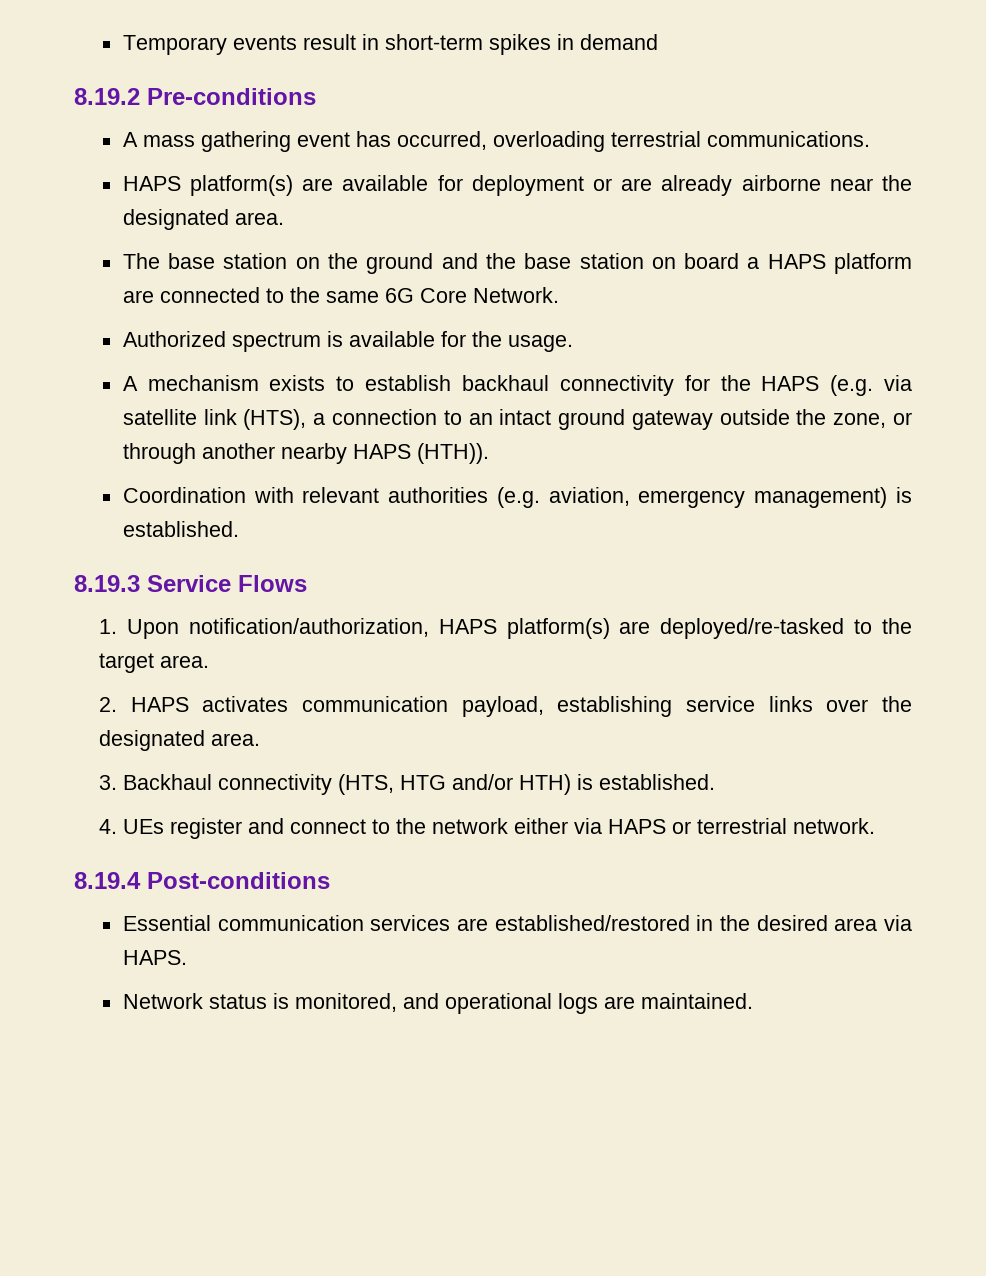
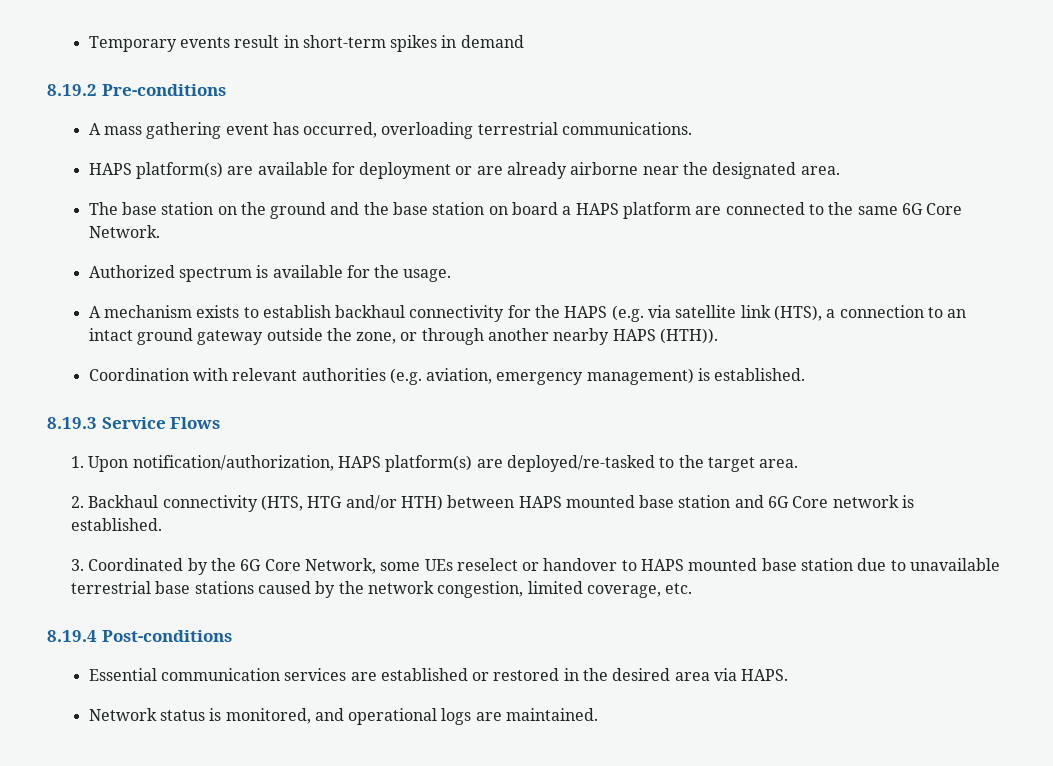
[130,696,913,717] [99,730,261,751] [99,775,118,790] HAPS activates communication payload, establishing service links over the designated area. // 3. -> (84, 502) none
[577,774,716,790] [99,818,876,839] is established. // 4. UEs register and connect to the network either via HAPS or terrestrial network. -> [447,495,915,508] [70,518,162,531] [70,558,1001,575] [70,581,693,598] between HAPS mounted base station and 6G Core network is established. // 3. Coordinated by the 6G Core Network, some UEs reselect or handover to HAPS mounted base station due to unavailable terrestrial base stations caused by the network congestion, limited coverage, etc.
[494,915,690,931] established/restored -> [380,668,560,681] established or restored

